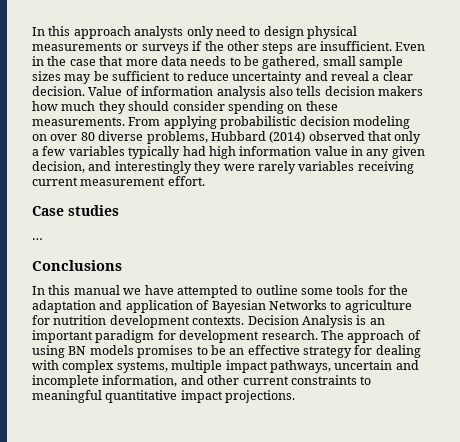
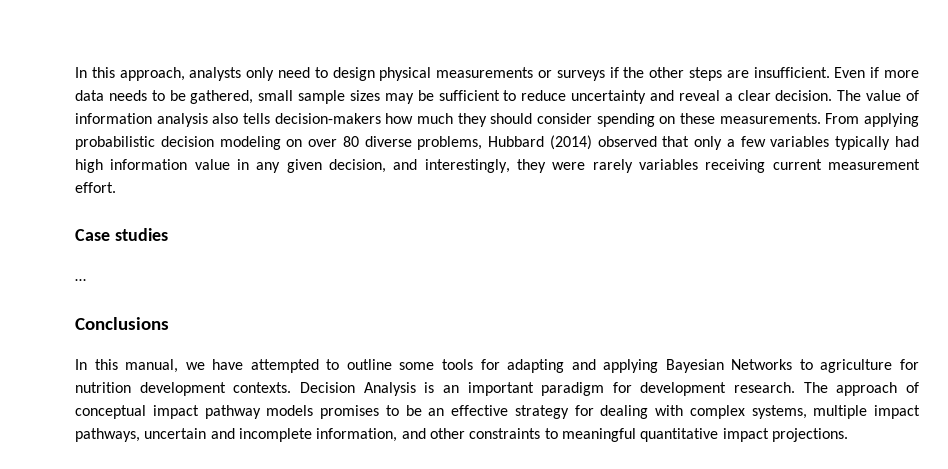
[32,26,131,39] In this approach -> [75,67,185,81] In this approach,
[32,56,124,66] in the case that -> [870,67,880,78] if
[88,86,123,96] Value -> [837,90,902,101] The value
[324,86,423,96] decision makers -> [274,113,381,124] decision-makers
[114,161,192,174] interestingly -> [424,159,510,173] interestingly,
[73,285,120,295] manual -> [125,359,179,373] manual,
[389,285,409,295] [32,300,210,313] the adaptation and application of -> [507,359,659,373] adapting and applying
[32,345,87,358] using BN -> [75,405,261,419] conceptual impact pathway
[242,376,289,385] current -> (465, 433) none

